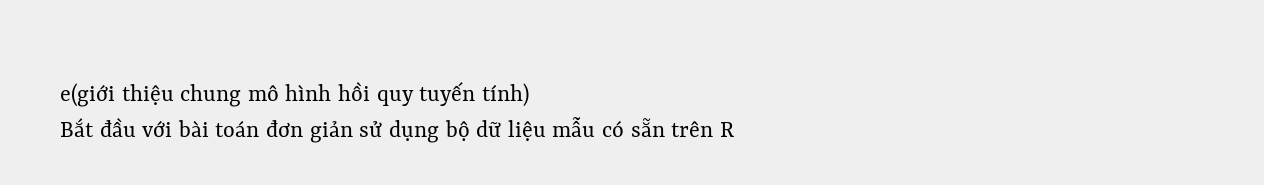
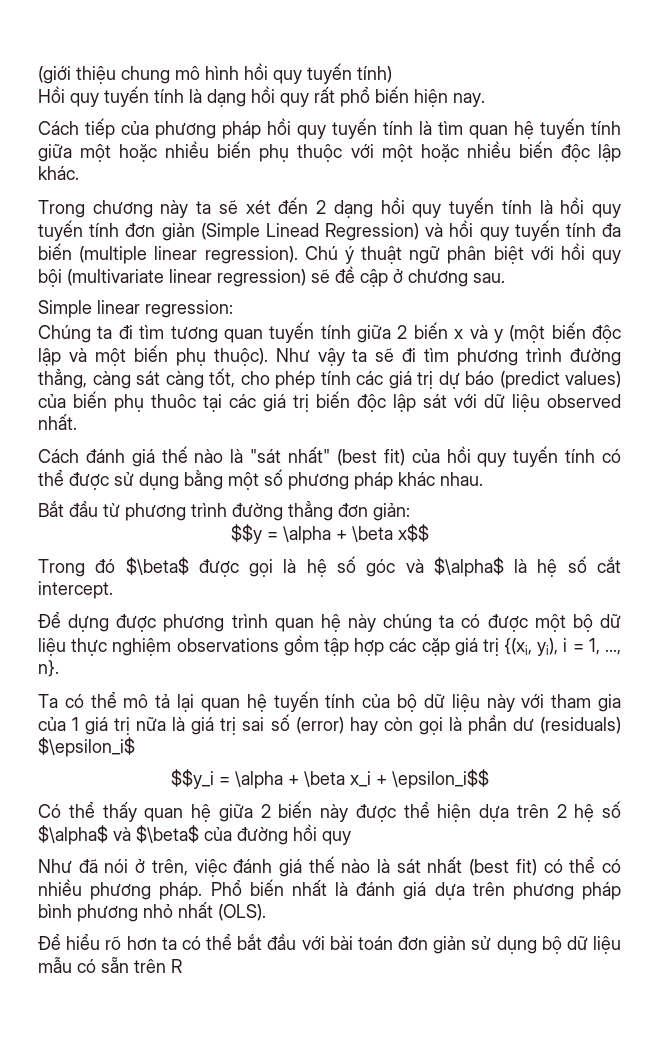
[60,83,115,107] e(giới -> [38,66,71,84] (giới
[60,118,94,137] Bắt -> [38,86,485,107] [38,118,621,139] [38,141,622,162] [38,166,79,180] [38,197,622,218] [38,220,621,241] [38,243,621,264] [38,266,505,287] [38,300,233,318] [38,322,621,343] [38,345,622,366] [38,368,621,389] [38,391,621,412] [38,414,77,430] [38,446,622,467] [38,469,483,490] [38,501,410,521] [230,524,429,544] [38,556,621,577] [38,581,113,599] [38,612,621,632] [38,635,621,656] [38,660,59,677] [38,691,621,712] [38,714,621,735] [38,737,135,757] [170,769,489,789] [38,801,621,822] [38,824,351,845] [38,856,621,877] [38,879,621,900] [38,902,266,922] [38,934,263,950] Hồi quy tuyến tính là dạng hồi quy rất phổ biến hiện nay. // Cách tiếp của phương pháp hồi quy tuyến tính là tìm quan hệ tuyến tính giữa một hoặc nhiều biến phụ thuộc với một hoặc nhiều biến độc lập khác. // Trong chương này ta sẽ xét đến 2 dạng hồi quy tuyến tính là hồi quy tuyến tính đơn giản (Simple Linead Regression) và hồi quy tuyến tính đa biến (multiple linear regression). Chú ý thuật ngữ phân biệt với hồi quy bội (multivariate linear regression) sẽ đề cập ở chương sau. // Simple linear regression: // Chúng ta đi tìm tương quan tuyến tính giữa 2 biến x và y (một biến độc lập và một biến phụ thuộc). Như vậy ta sẽ đi tìm phương trình đường thẳng, càng sát càng tốt, cho phép tính các giá trị dự báo (predict values) của biến phụ thuôc tại các giá trị biến độc lập sát với dữ liệu observed nhất. // Cách đánh giá thế nào là "sát nhất" (best fit) của hồi quy tuyến tính có thể được sử dụng bằng một số phương pháp khác nhau. // Bắt đầu từ phương trình đường thẳng đơn giản: // $$y = \alpha + \beta x$$ // Trong đó $\beta$ được gọi là hệ số góc và $\alpha$ là hệ số cắt intercept. // Để dựng được phương trình quan hệ này chúng ta có được một bộ dữ liệu thực nghiệm observations gồm tập hợp các cặp giá trị {(xi, yi), i = 1, ..., n}. // Ta có thể mô tả lại quan hệ tuyến tính của bộ dữ liệu này với tham gia của 1 giá trị nữa là giá trị sai số (error) hay còn gọi là phần dư (residuals) $\epsilon_i$ // $$y_i = \alpha + \beta x_i + \epsilon_i$$ // Có thể thấy quan hệ giữa 2 biến này được thể hiện dựa trên 2 hệ số $\alpha$ và $\beta$ của đường hồi quy // Như đã nói ở trên, việc đánh giá thế nào là sát nhất (best fit) có thể có nhiều phương pháp. Phổ biến nhất là đánh giá dựa trên phương pháp bình phương nhỏ nhất (OLS). // Để hiểu rõ hơn ta có thể bắt

